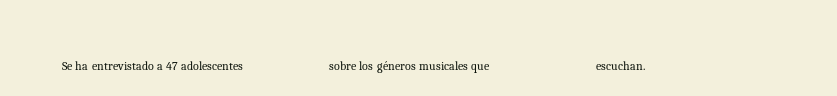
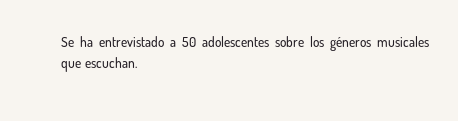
[166,62,179,70] 47 -> [182,37,197,47] 50

